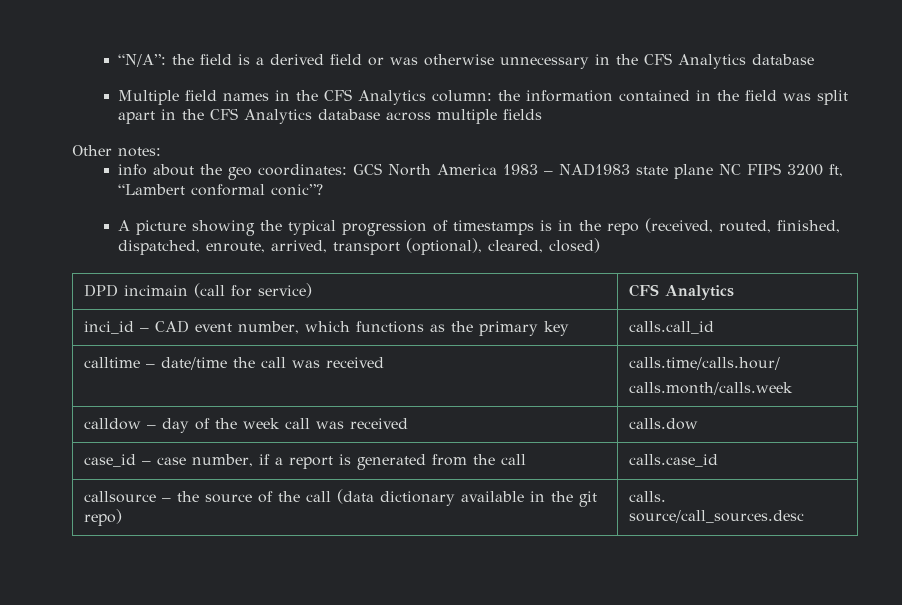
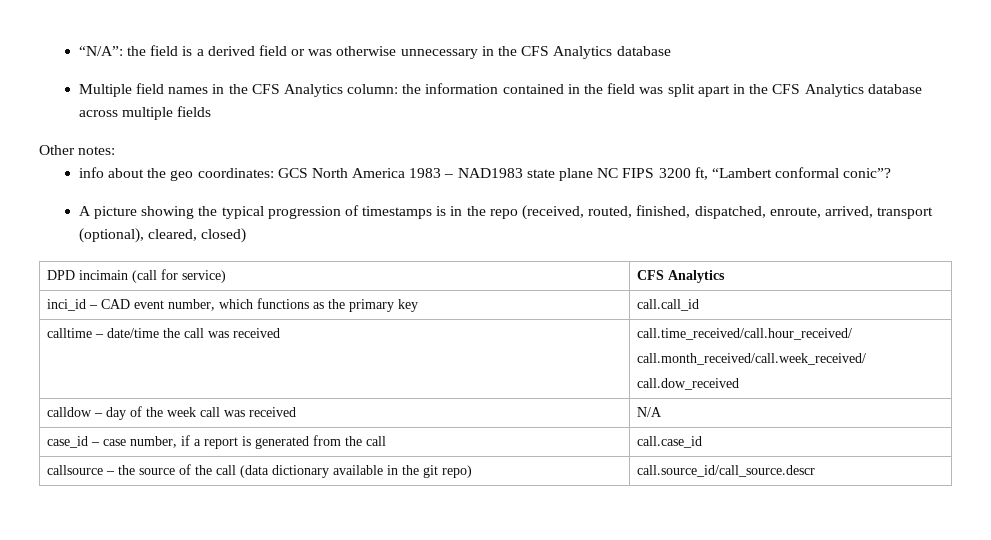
[628,321,714,334] calls.call_id -> [637,299,700,311] call.call_id
[628,357,780,370] [628,382,793,395] calls.time/calls.hour/ // calls.month/calls.week -> [637,328,853,340] [637,353,867,365] [637,378,740,390] call.time_received/call.hour_received/ // call.month_received/call.week_received/ // call.dow_received
[628,418,698,430] calls.dow -> [637,407,663,417] N/A
[628,454,718,467] calls.case_id -> [637,436,703,448] call.case_id
[628,491,666,502] [628,510,804,523] calls. source/call_sources.desc -> [637,465,816,477] call.source_id/call_source.descr

